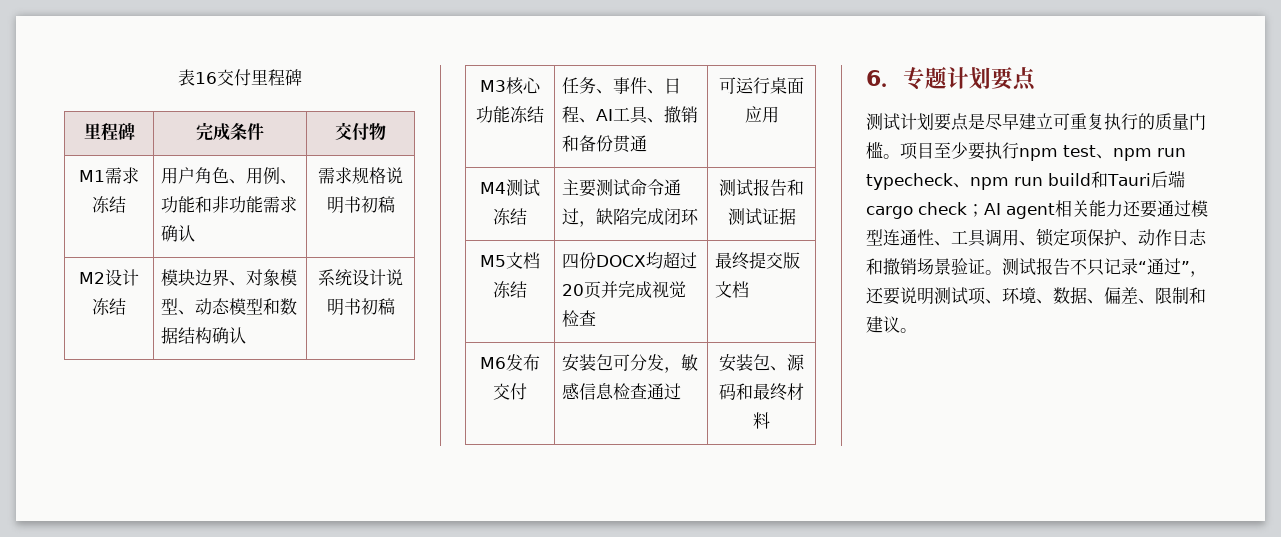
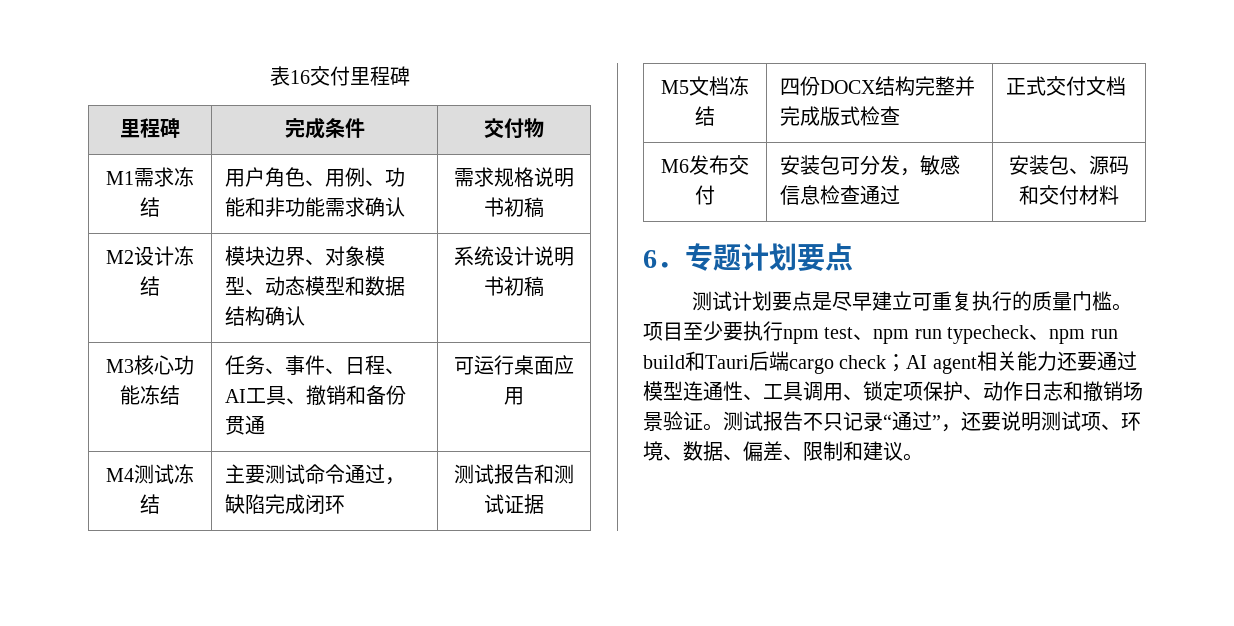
[645,251,697,269] [561,281,686,299] 均超过20页并完成视觉 -> [875,76,976,96] [780,106,861,126] 结构完整并完成版式
[714,252,800,270] 最终提交版 -> [1006,76,1087,96] 正式交付
[753,383,787,401] 最终 -> [1039,185,1079,205] 交付

